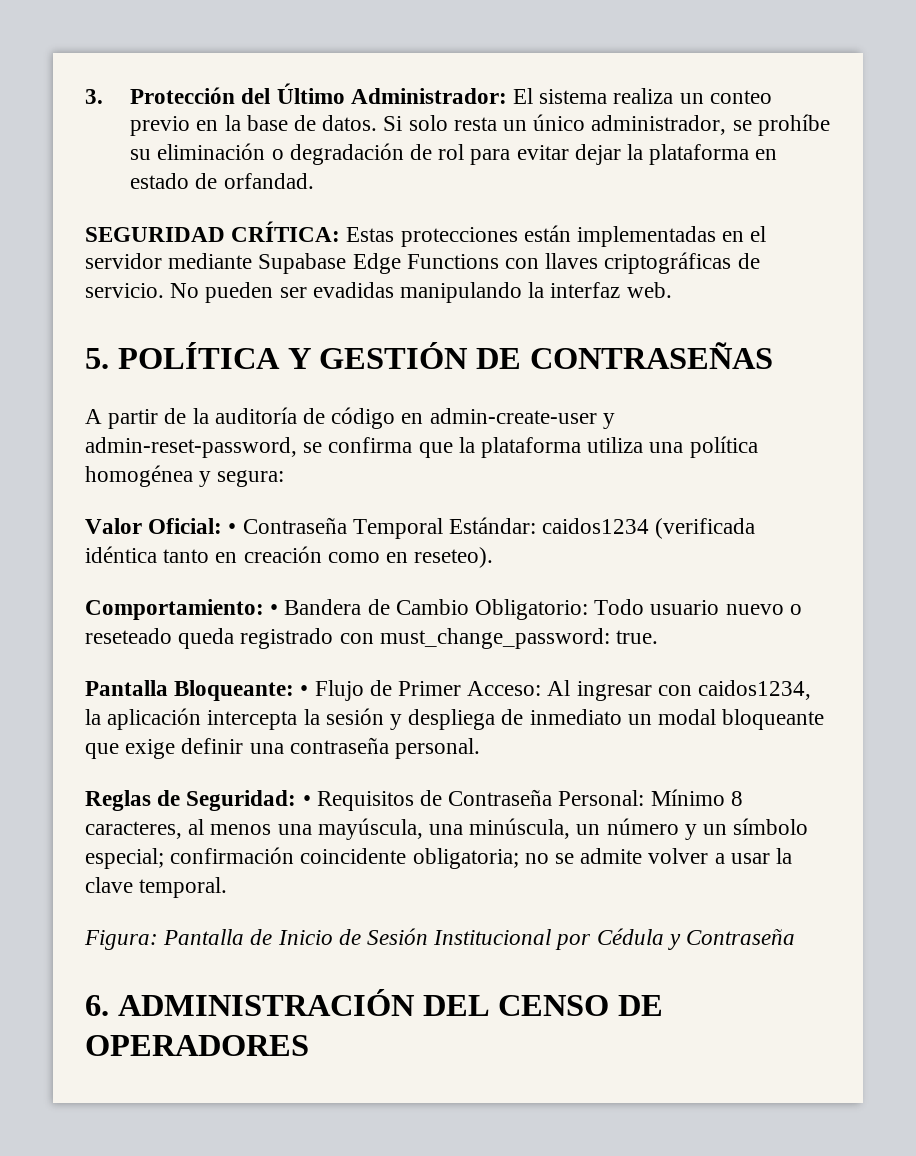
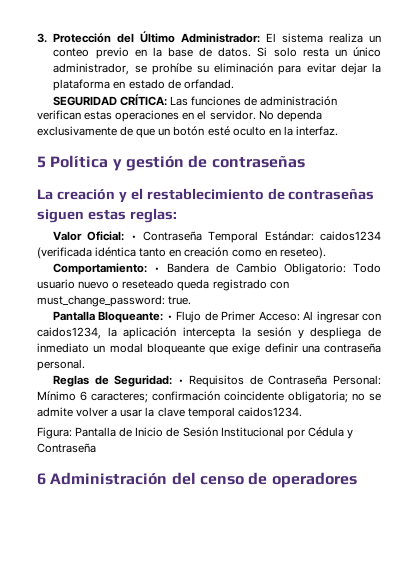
[271,143,465,165] o degradación de rol -> (274, 68) none
[346,225,767,247] [85,252,760,274] [85,282,672,303] [85,342,773,369] [85,407,615,429] [85,436,758,458] [85,465,285,487] Estas protecciones están implementadas en el servidor mediante Supabase Edge Functions con llaves criptográficas de servicio. No pueden ser evadidas manipulando la interfaz web. // 5. POLÍTICA Y GESTIÓN DE CONTRASEÑAS // A partir de la auditoría de código en admin-create-user y admin-reset-password, se confirma que la plataforma utiliza una política homogénea y segura: -> [170,96,338,106] [37,110,322,122] [37,126,338,138] [37,155,305,171] [37,188,375,203] [37,208,177,223] Las funciones de administración verifican estas operaciones en el servidor. No dependa exclusivamente de que un botón esté oculto en la interfaz. // 5 Política y gestión de contraseñas // La creación y el restablecimiento de contraseñas siguen estas reglas:
[730,791,743,806] [85,818,809,840] [85,848,164,869] 8 caracteres, al menos una mayúscula, una minúscula, un número y un símbolo especial; -> [80,391,148,403] 6 caracteres;
[139,877,228,898] temporal. -> [187,407,302,419] temporal caidos1234.
[85,989,664,1016] [85,1035,309,1056] 6. ADMINISTRACIÓN DEL CENSO DE OPERADORES -> [37,472,357,488] 6 Administración del censo de operadores

